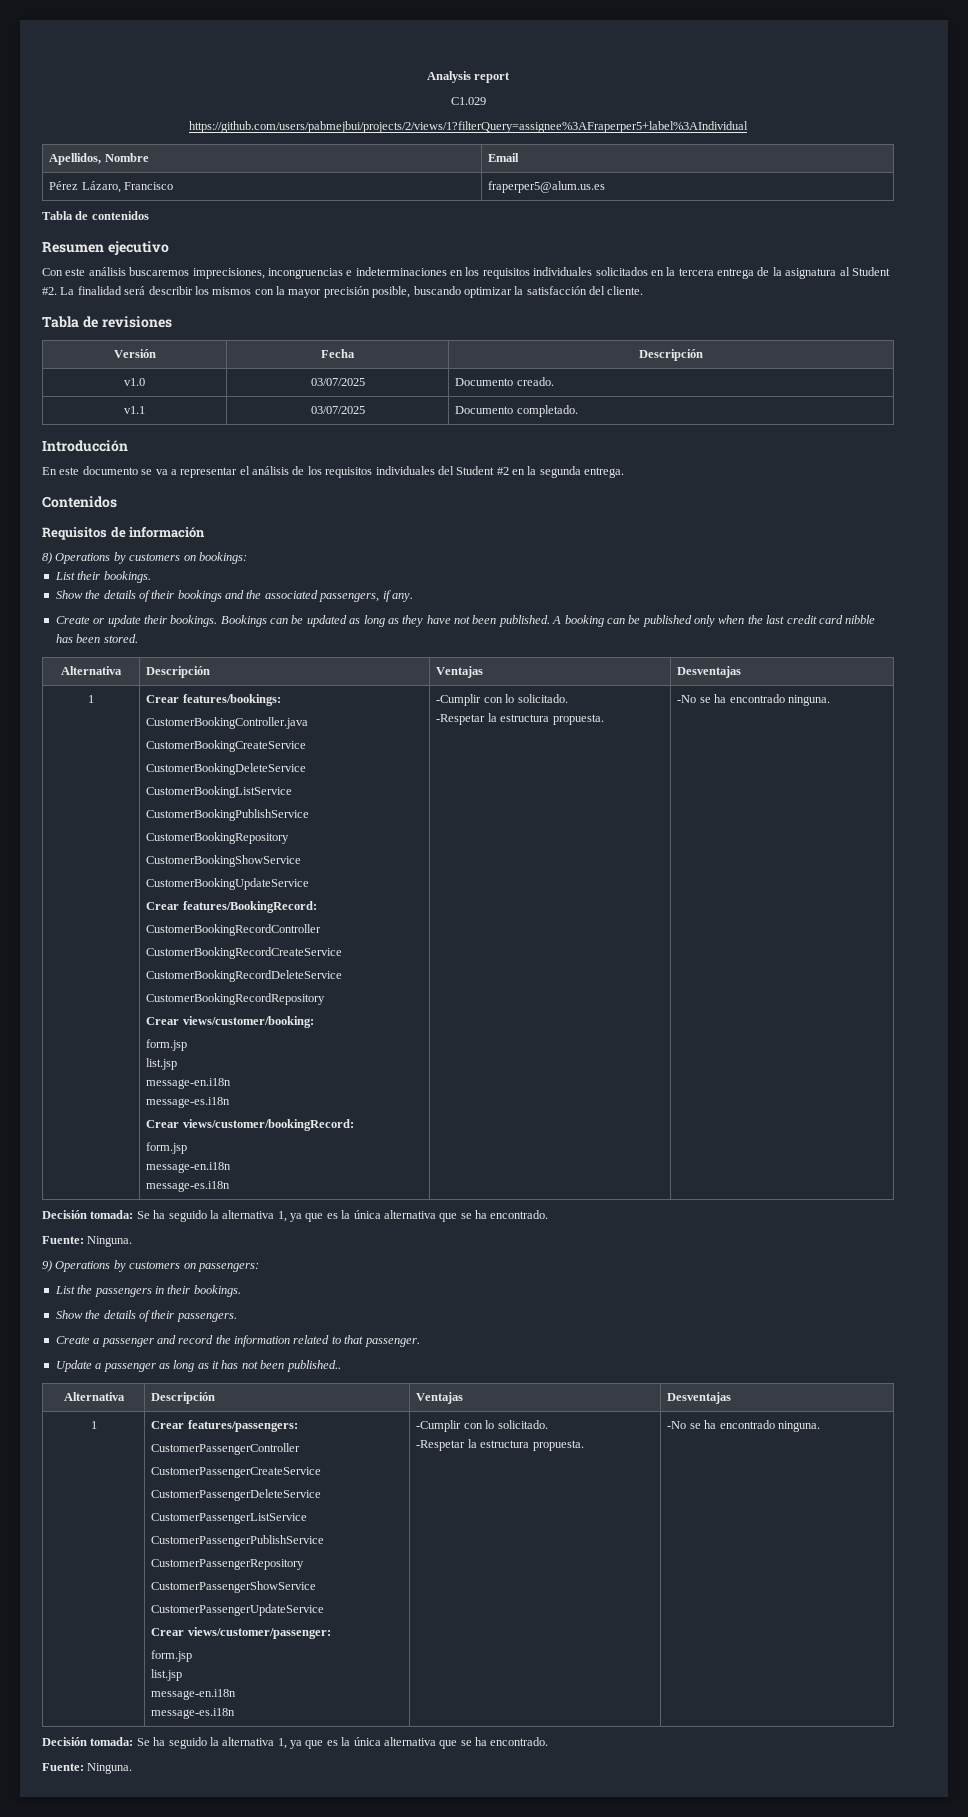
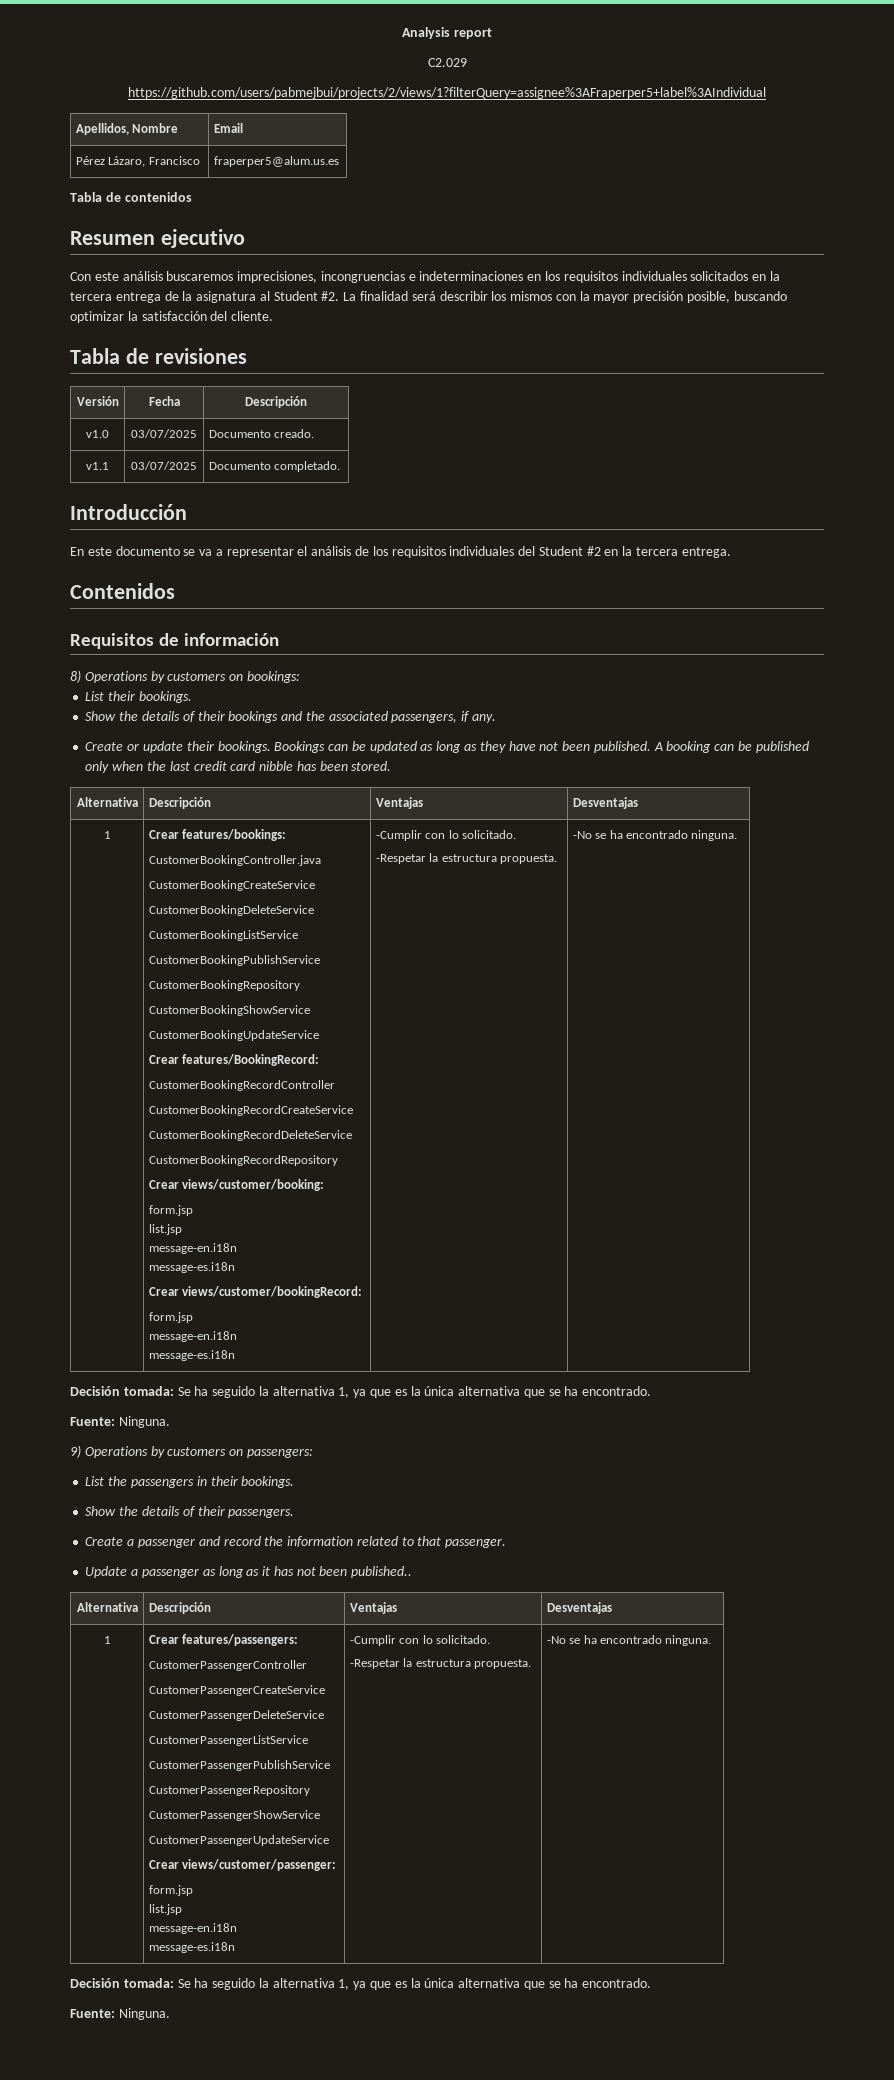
[450,97,486,105] C1.029 -> [427,58,467,67] C2.029
[539,466,581,478] segunda -> [636,547,679,556] tercera

